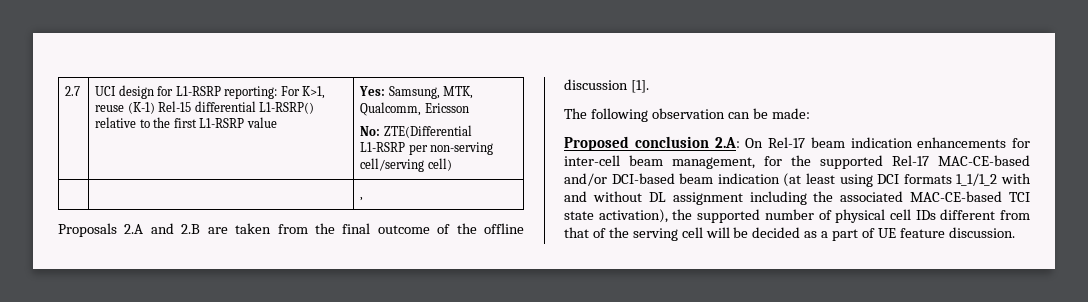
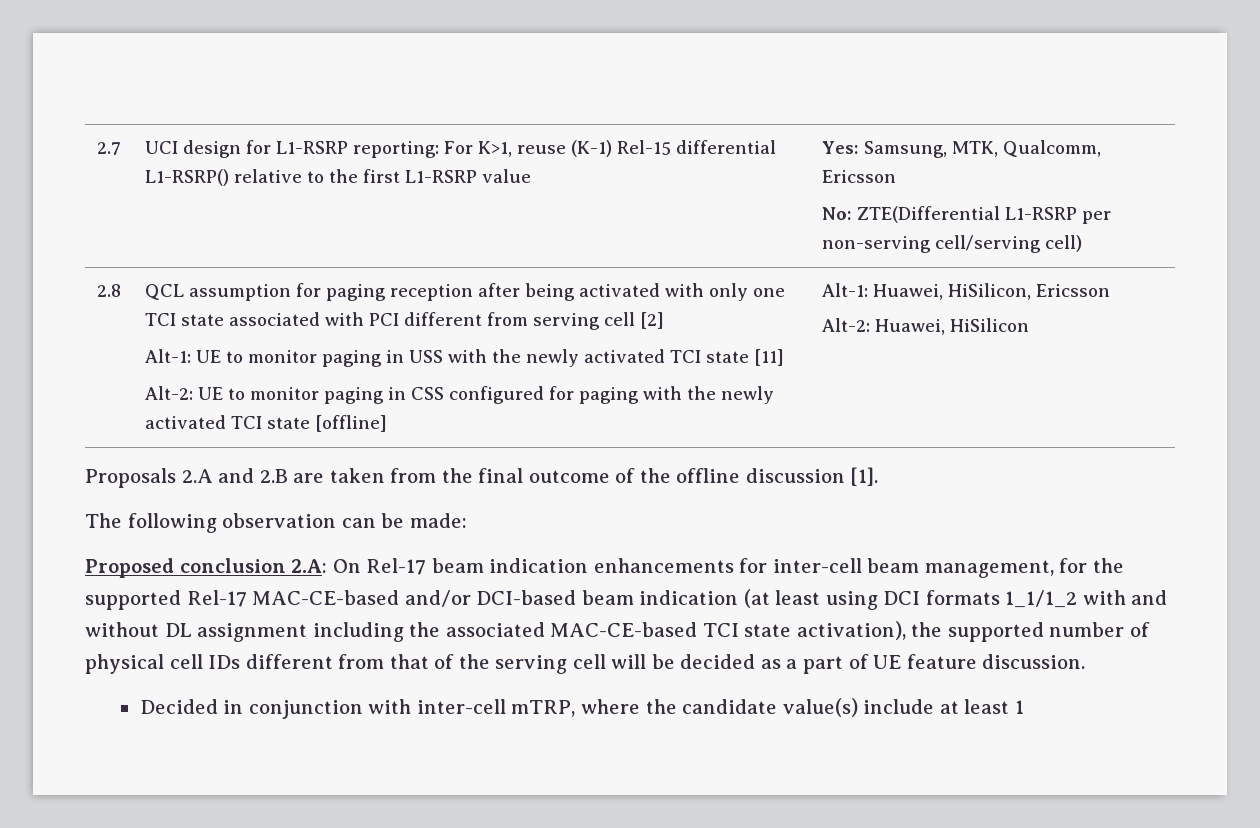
[360,197,364,201] | | , -> [96,284,121,297] [144,283,785,301] [144,312,664,330] [144,349,784,367] [144,386,774,404] [144,415,387,432] [821,283,1110,300] [821,318,1029,335] 2.8 | QCL assumption for paging reception after being activated with only one TCI state associated with PCI different from serving cell [2] // Alt-1: UE to monitor paging in USS with the newly activated TCI state [11] // Alt-2: UE to monitor paging in CSS configured for paging with the newly activated TCI state [offline] | Alt-1: Huawei, HiSilicon, Ericsson // Alt-2: Huawei, HiSilicon
(1015, 232) none -> [139,698,1024,719] // Decided in conjunction with inter-cell mTRP, where the candidate value(s) include at least 1

